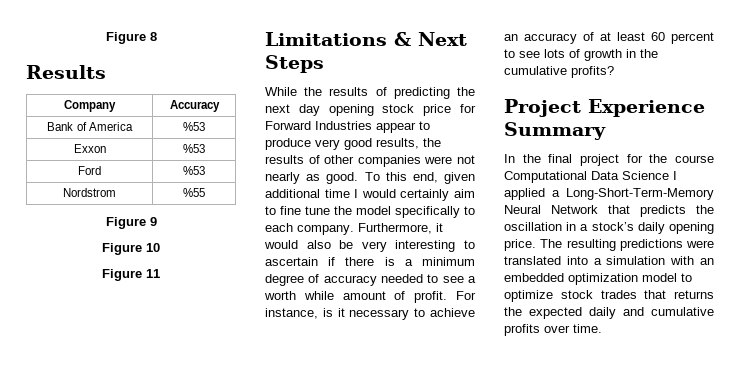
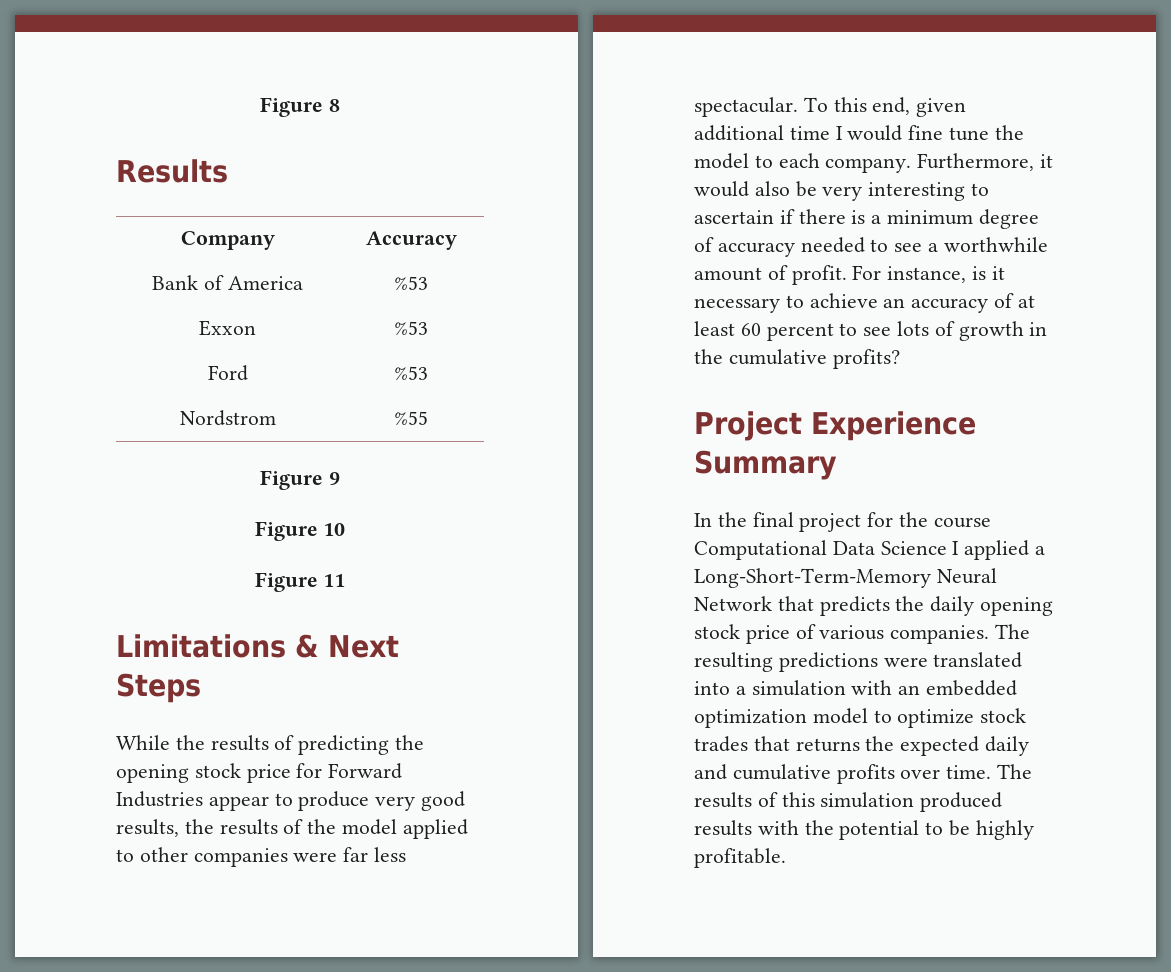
[265,104,320,116] next day -> (425, 742) none
[324,155,475,167] [265,172,359,184] other companies were not nearly as good. -> [307,819,468,839] [116,847,407,867] [694,97,798,117] the model applied to other companies were far less spectacular.
[400,189,475,201] [265,206,276,215] certainly aim to -> (903, 133) none
[395,206,460,218] specifically -> (749, 161) none
[264,291,334,300] worth while -> [943,237,1048,252] worthwhile
[504,222,714,234] [504,239,536,251] oscillation in a stock’s daily opening price. -> [930,596,1054,616] [694,624,990,644] daily opening stock price of various companies.
(602, 328) none -> [997,764,1033,779] [694,792,1003,812] [694,820,1034,840] [694,848,786,868] The results of this simulation produced results with the potential to be highly profitable.

